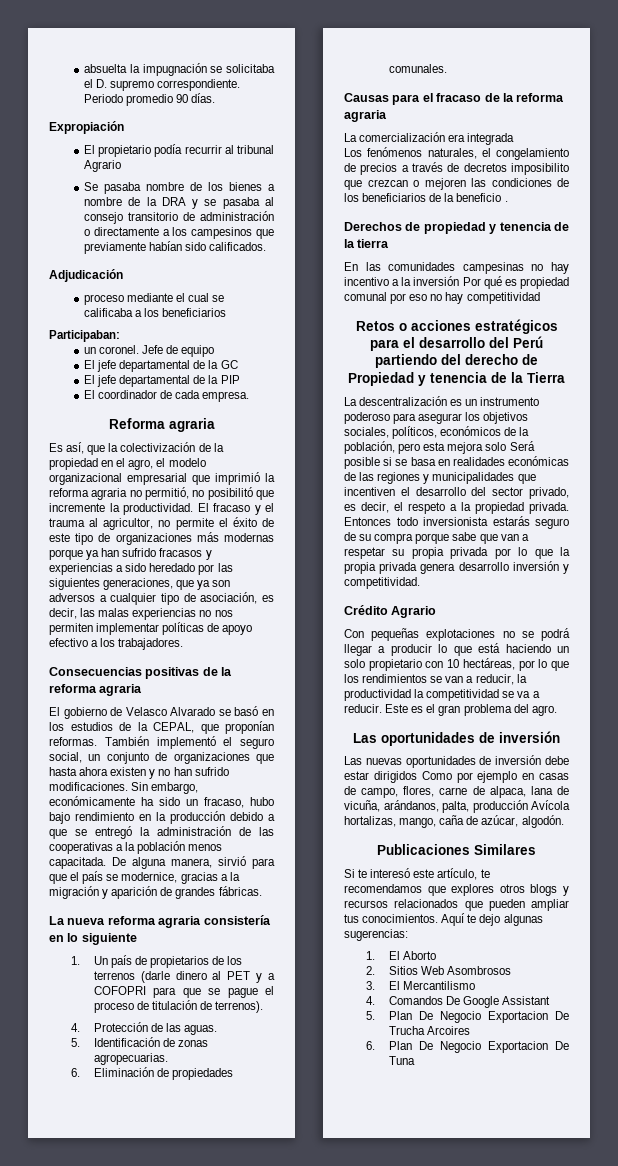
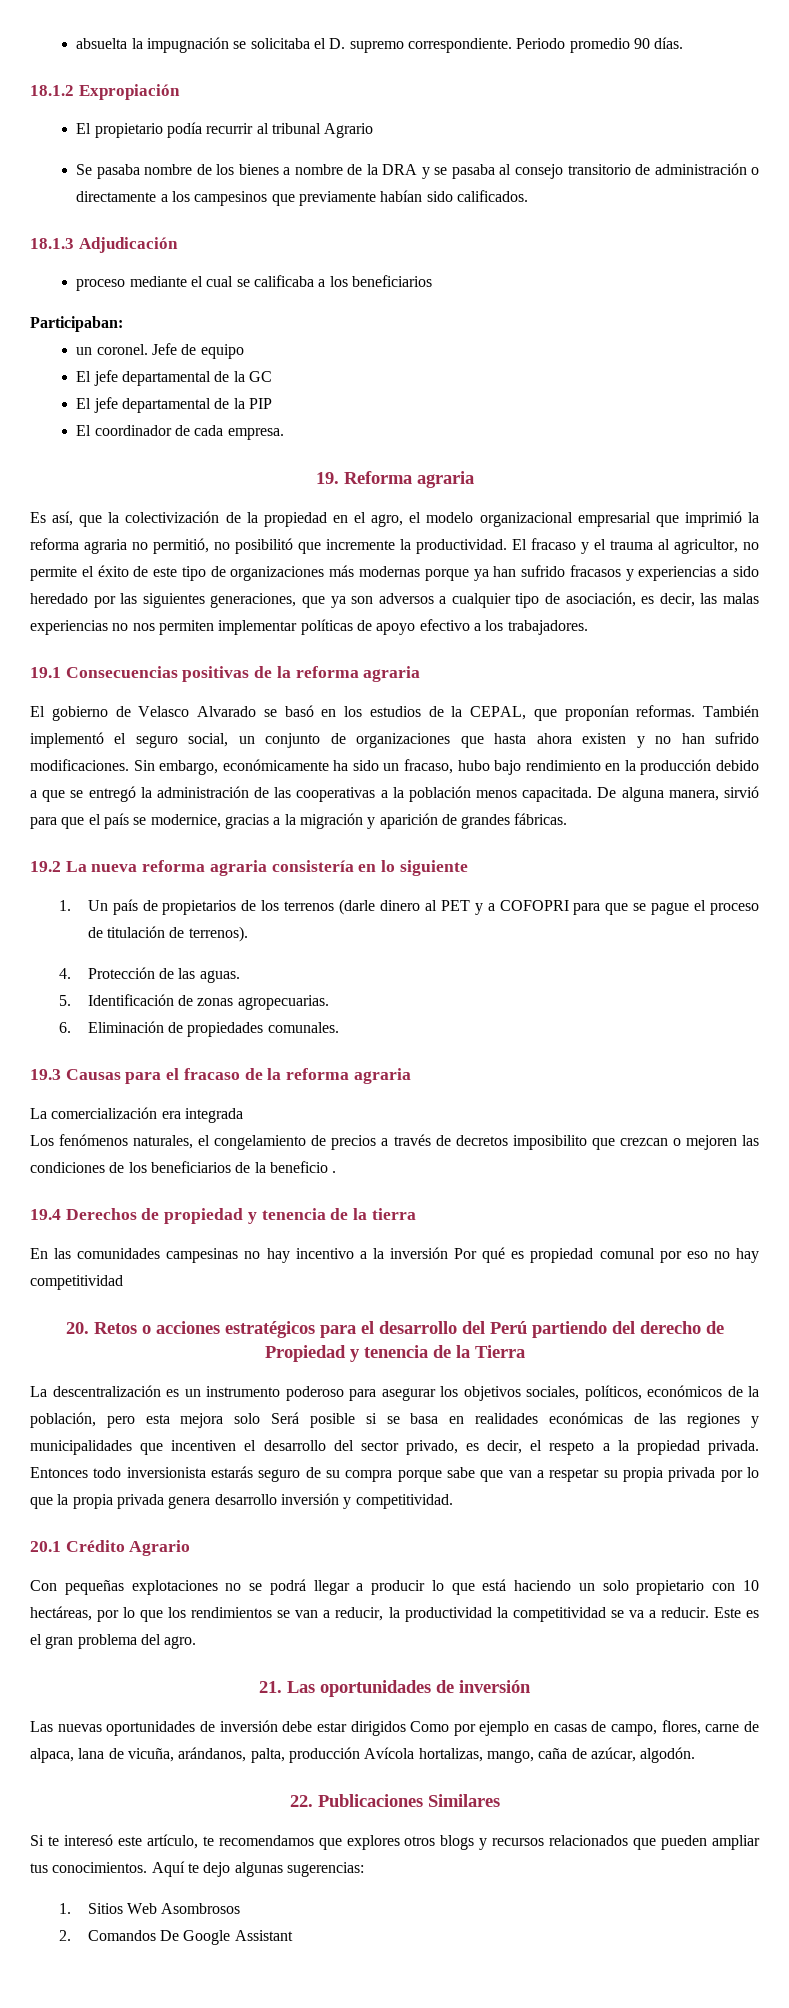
(216, 98) none -> [30,85,74,96] 18.1.2
(267, 246) none -> [30,238,74,249] 18.1.3
(250, 396) none -> [315,472,339,484] 19.
(184, 644) none -> [30,667,61,678] 19.1
(262, 891) none -> [30,861,61,872] 19.2
(447, 68) none -> [30,1069,61,1080] 19.3
(508, 201) none -> [30,1209,61,1220] 19.4
(540, 298) none -> [65,1322,89,1334] 20.
(420, 583) none -> [30,1541,61,1552] 20.1
(557, 710) none -> [259,1681,282,1693] 21.
(564, 821) none -> [289,1795,313,1807] 22.
[388,951,436,960] [366,966,376,975] El Aborto // 2. -> (71, 1908) none
[366,981,475,990] [366,996,376,1005] 3. El Mercantilismo // 4. -> [58,1930,71,1941] 2.
[366,1011,569,1023] [388,1026,470,1035] [366,1041,569,1053] [388,1056,415,1065] // 5. Plan De Negocio Exportacion De Trucha Arcoires // 6. Plan De Negocio Exportacion De Tuna -> (293, 1935) none

